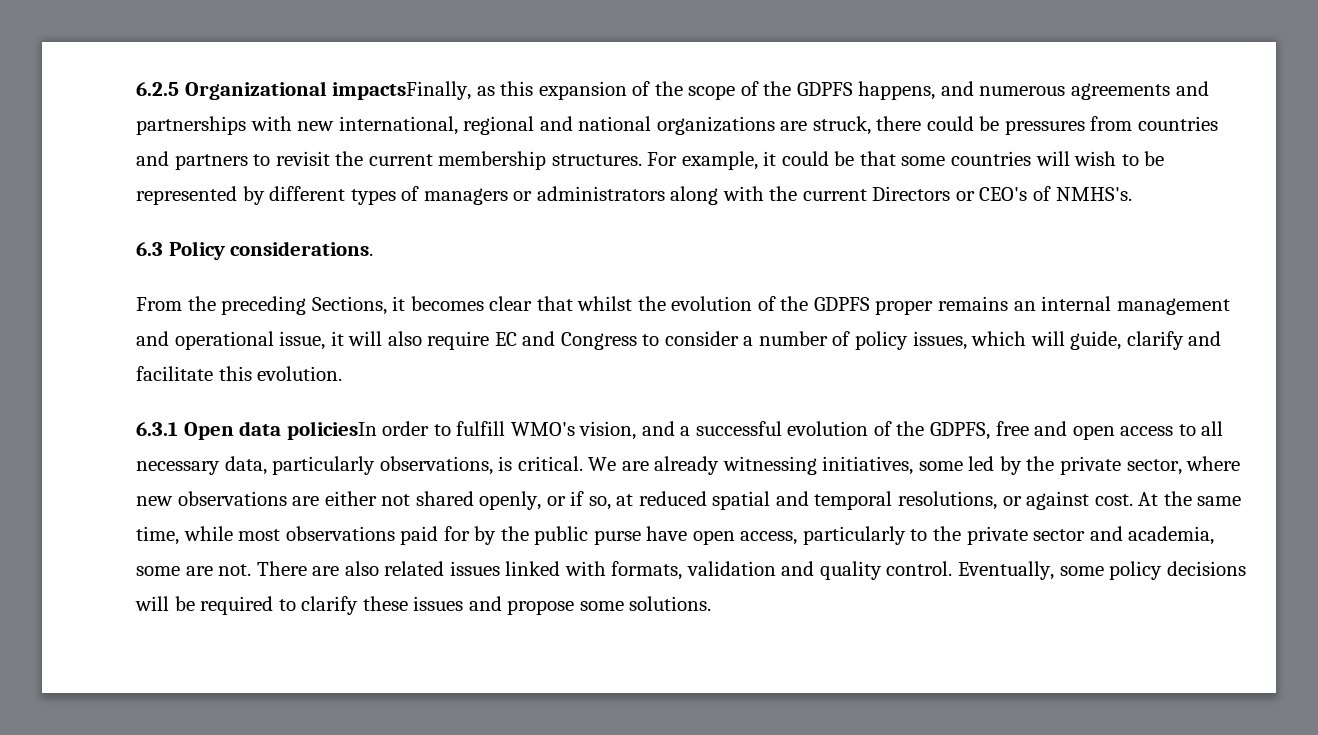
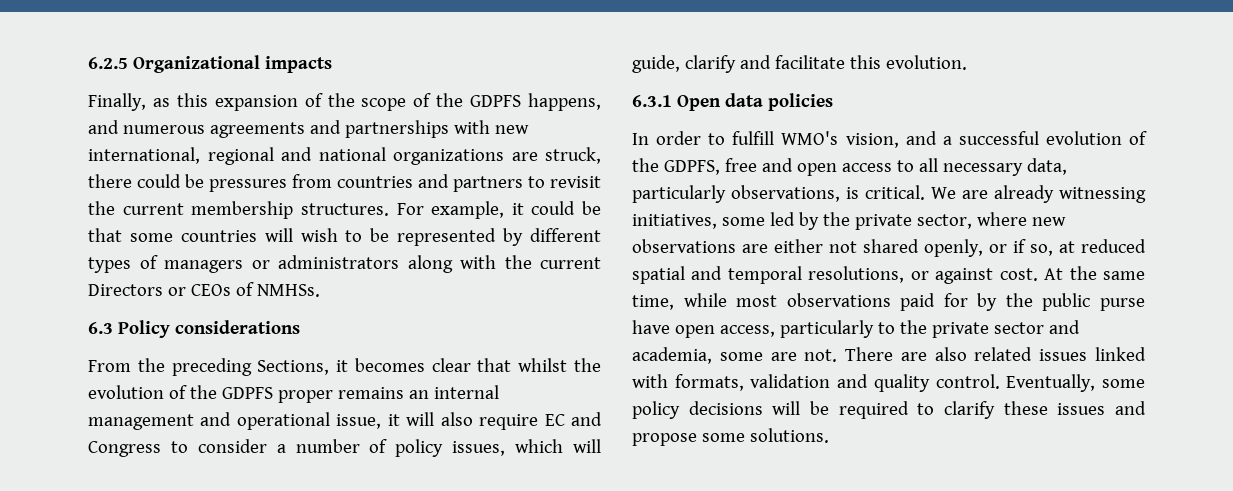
[332,81,472,100] impactsFinally, -> [264,56,332,73] [88,93,146,111] impacts // Finally,
[979,186,1132,201] CEO's of NMHS's. -> [190,282,320,297] CEOs of NMHSs.
[230,241,374,256] considerations. -> [174,320,300,334] considerations
[286,421,377,440] policiesIn -> [767,93,833,111] [632,133,649,145] policies // In

